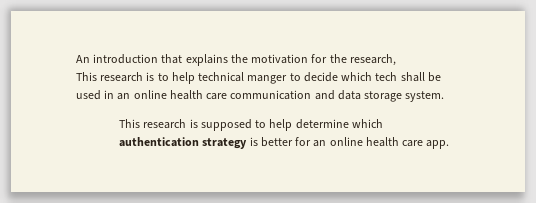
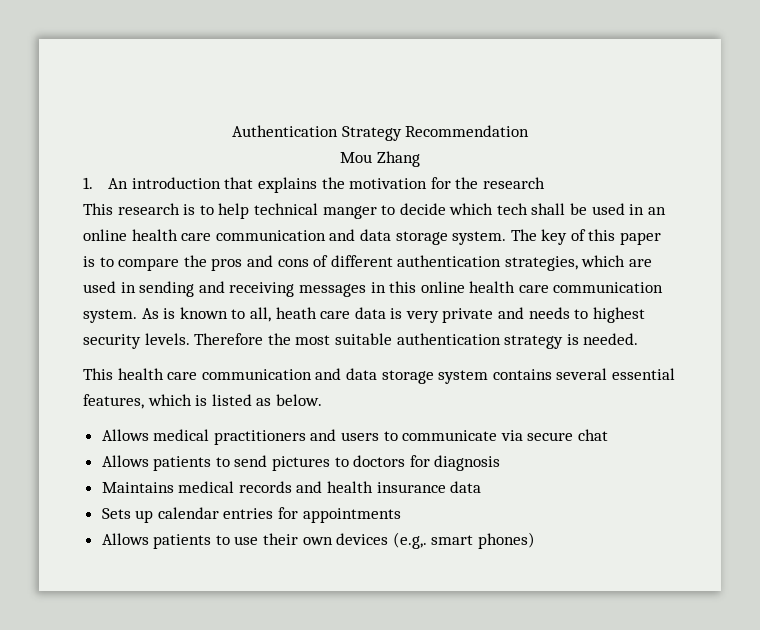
(76, 59) none -> [231,125,530,141] [340,151,420,167] [83,177,93,189] Authentication Strategy Recommendation // Mou Zhang // 1.
[349,54,396,66] research, -> [482,177,545,189] research
[119,119,383,131] [119,137,450,149] // This research is supposed to help determine which authentication strategy is better for an online health care app. -> [510,229,662,245] [83,255,653,271] [83,281,664,297] [83,307,645,323] [83,333,639,349] [83,368,675,384] [83,394,322,409] [101,429,609,445] [101,455,501,471] [101,481,482,493] [101,507,401,523] [101,532,536,549] The key of this paper is to compare the pros and cons of different authentication strategies, which are used in sending and receiving messages in this online health care communication system. As is known to all, heath care data is very private and needs to highest security levels. Therefore the most suitable authentication strategy is needed. // This health care communication and data storage system contains several essential features, which is listed as below. // Allows medical practitioners and users to communicate via secure chat // Allows patients to send pictures to doctors for diagnosis // Maintains medical records and health insurance data // Sets up calendar entries for appointments // Allows patients to use their own devices (e.g,. smart phones)

